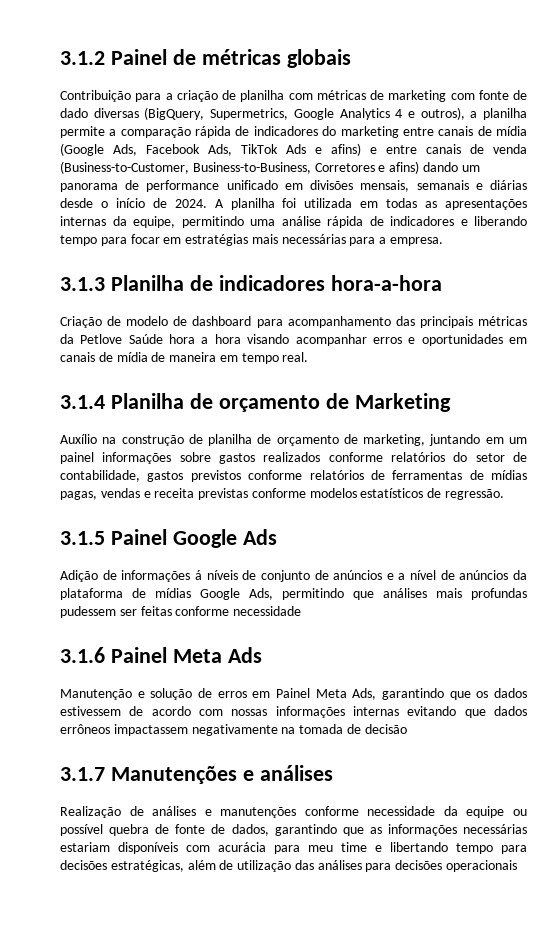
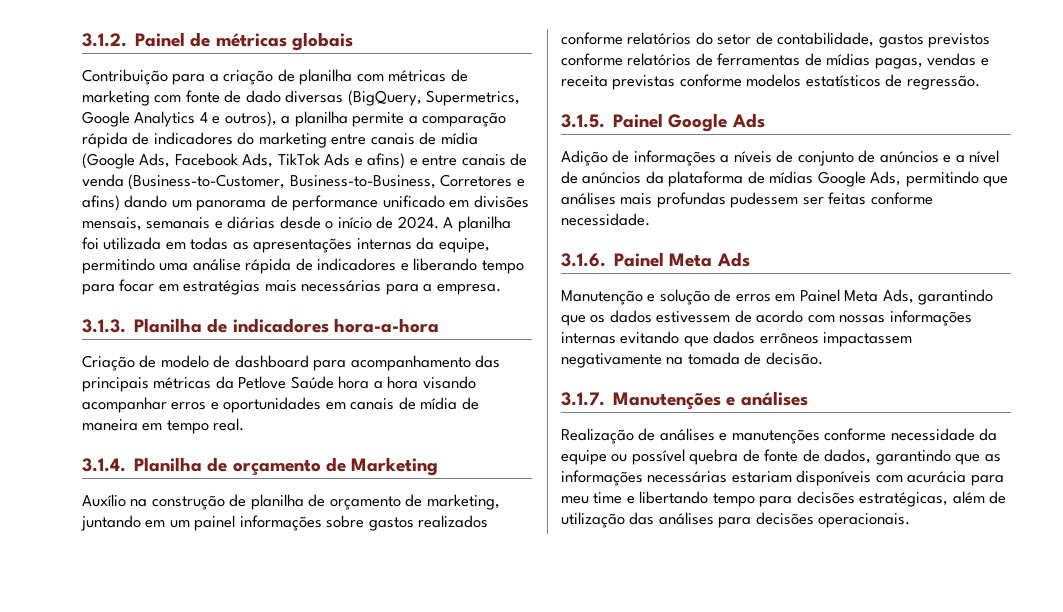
[60,51,105,65] 3.1.2 -> [82,33,127,47] 3.1.2.
[60,277,105,291] 3.1.3 -> [82,319,126,333] 3.1.3.
[60,395,105,409] 3.1.4 -> [82,458,126,472] 3.1.4.
[60,531,105,545] 3.1.5 -> [561,114,605,128] 3.1.5.
[194,570,202,580] á -> [720,155,730,163] a
[233,606,302,616] [60,647,105,663] necessidade // 3.1.6 -> [561,213,650,226] [561,253,606,267] necessidade. // 3.1.6.
[364,724,407,734] [60,767,105,781] decisão // 3.1.7 -> [765,352,823,365] [561,392,605,406] decisão. // 3.1.7.
[446,860,518,872] operacionais -> [818,513,911,528] operacionais.

